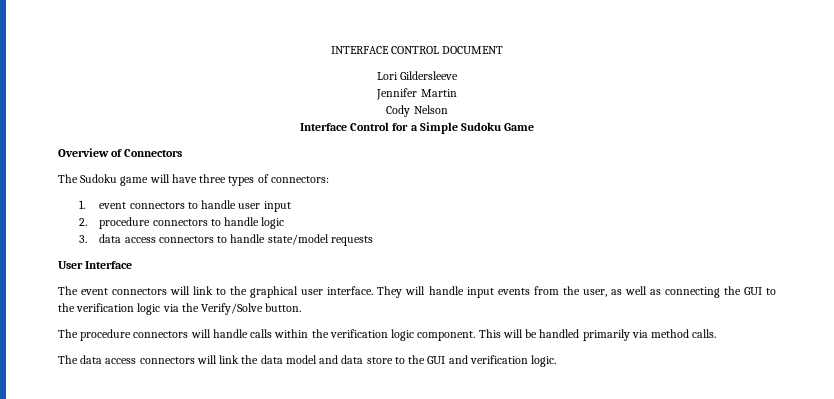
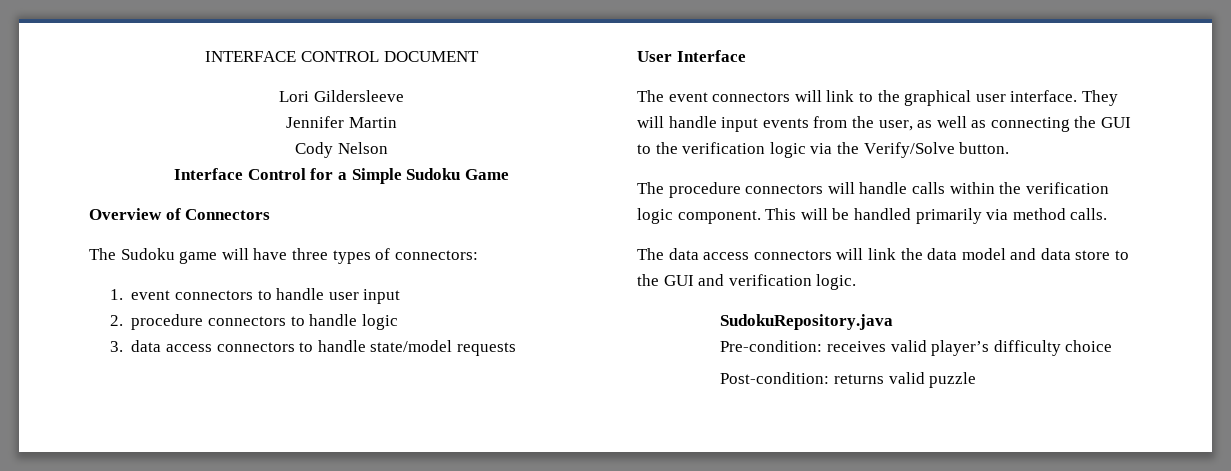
(557, 361) none -> [720,314,894,330] [720,340,1113,356] [720,372,977,388] // SudokuRepository.java // Pre-condition: receives valid player’s difficulty choice // Post-condition: returns valid puzzle

